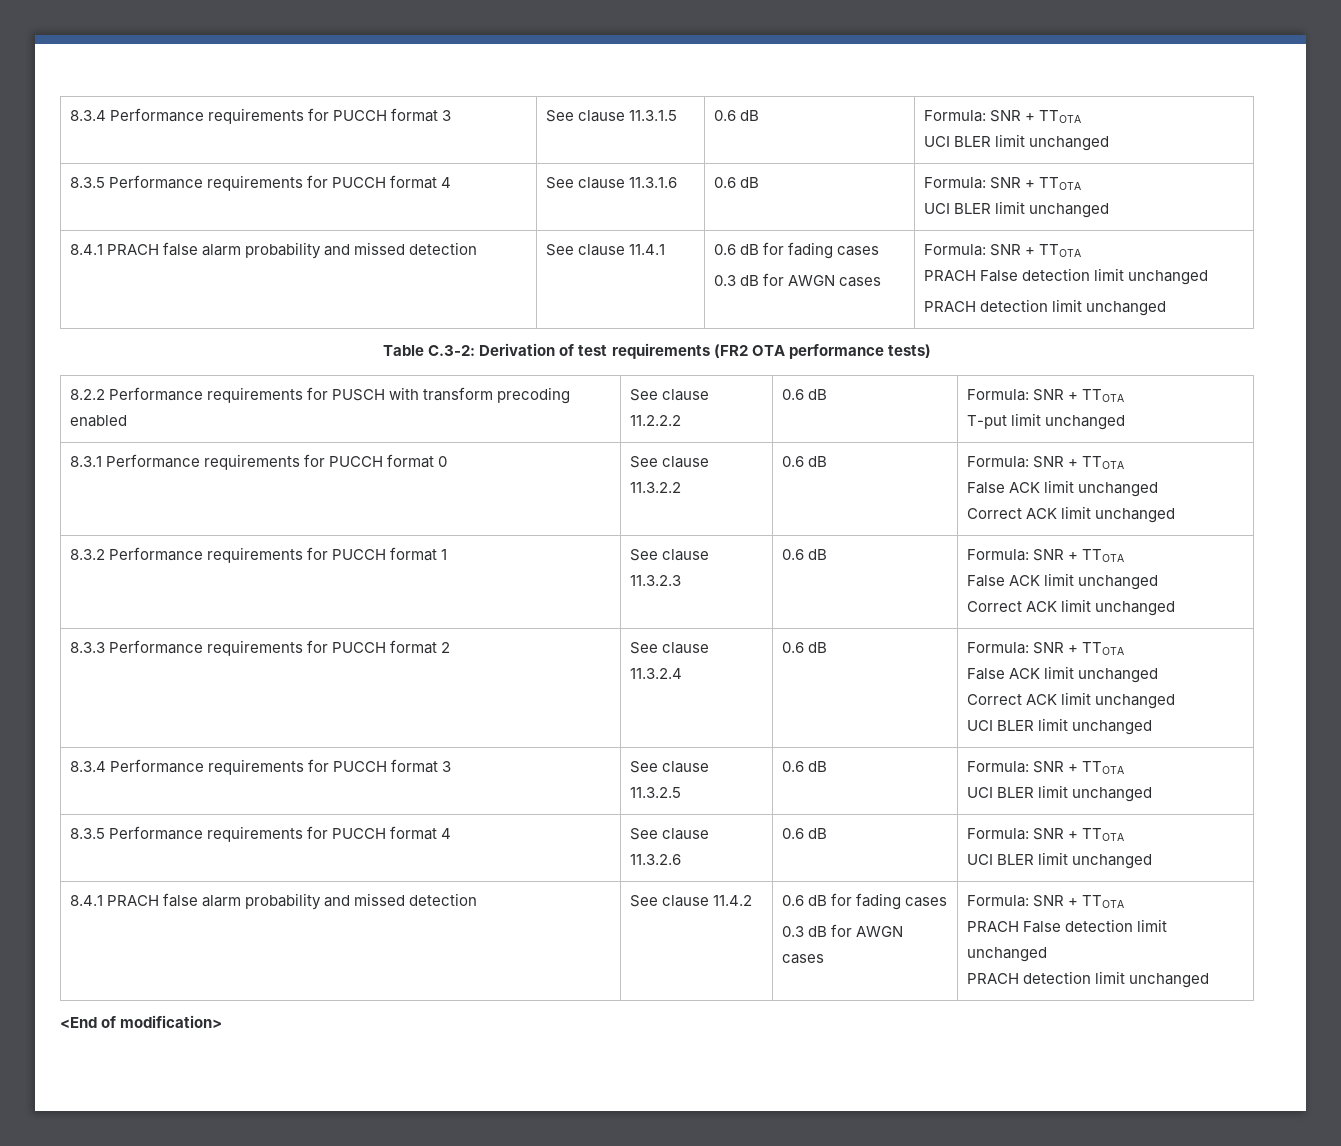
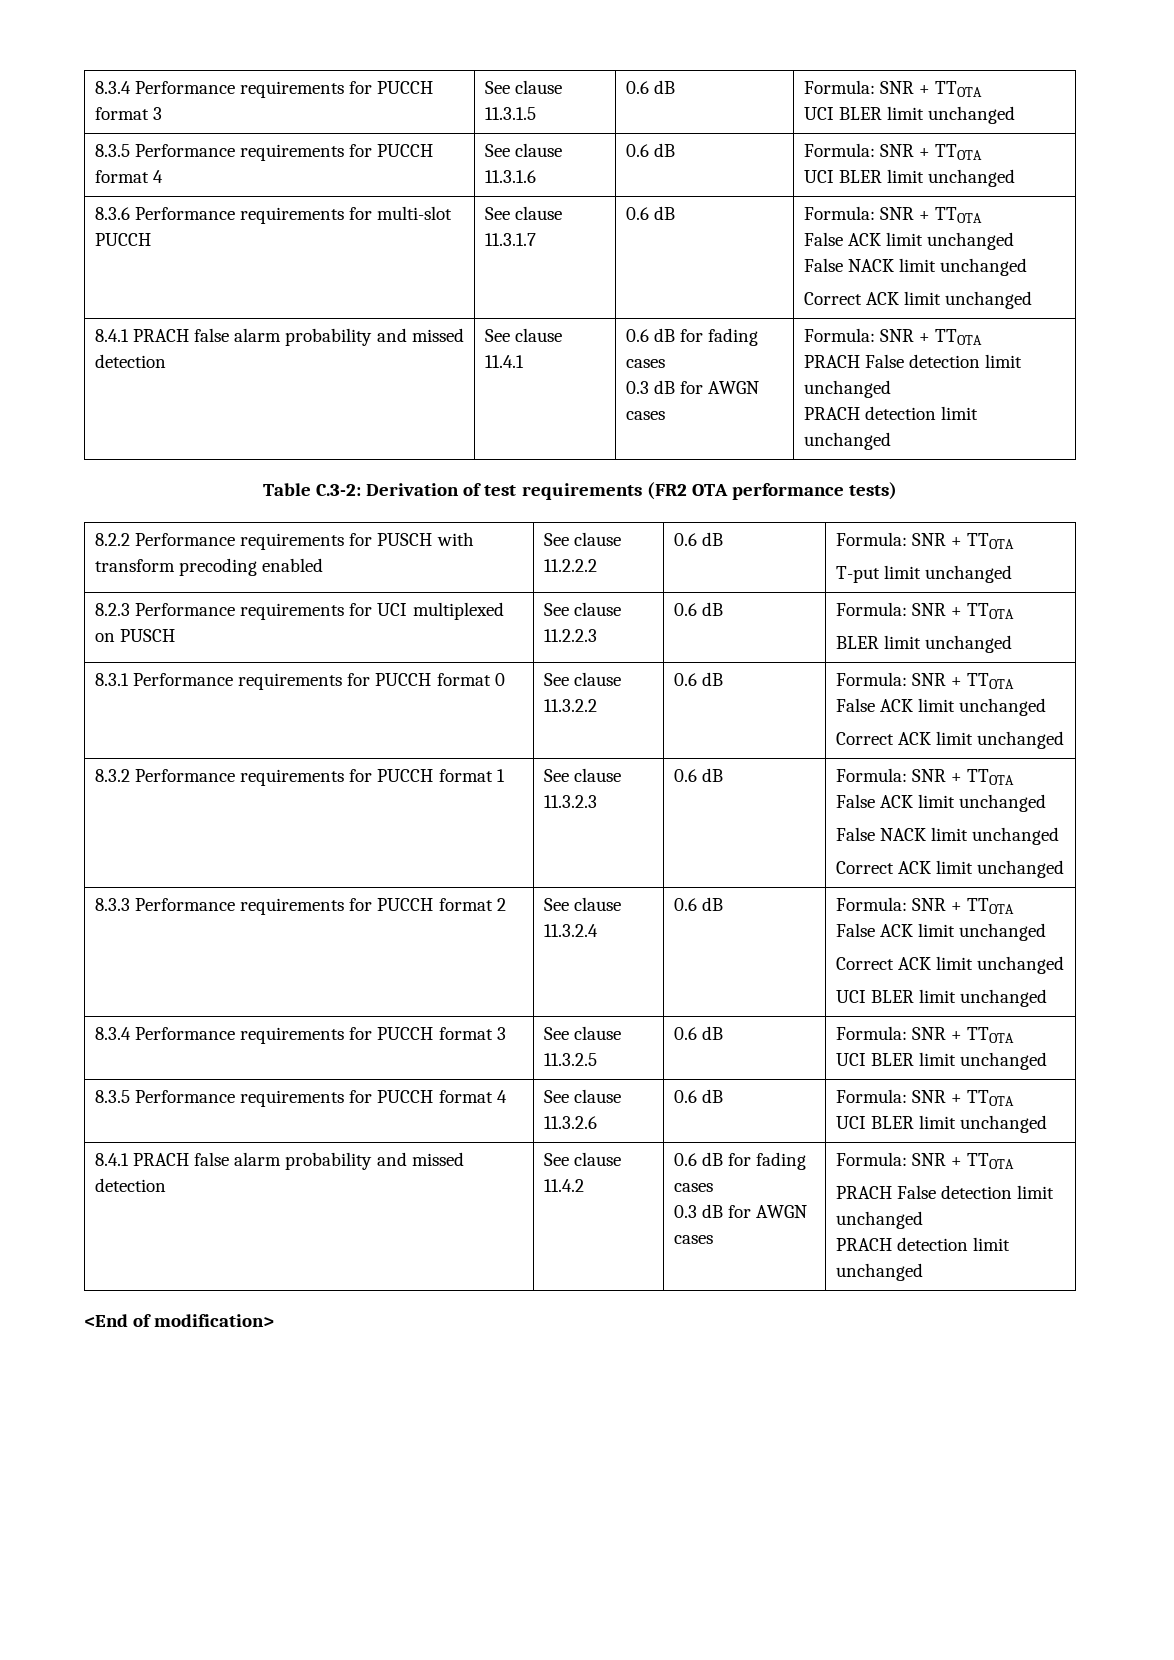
(1109, 210) none -> [94,206,453,224] [94,233,151,246] [484,206,563,220] [484,233,536,246] [625,206,676,220] [803,206,983,223] [803,232,1015,250] [803,258,1028,276] [803,291,1033,309] // 8.3.6 Performance requirements for multi-slot PUCCH | See clause 11.3.1.7 | 0.6 dB | Formula: SNR + TTOTA // False ACK limit unchanged // False NACK limit unchanged // Correct ACK limit unchanged
(1125, 422) none -> [94,602,504,620] [94,629,176,642] [543,602,622,616] [543,629,597,642] [673,602,724,616] [835,602,1015,619] [835,635,1013,653] // 8.2.3 Performance requirements for UCI multiplexed on PUSCH | See clause 11.2.2.3 | 0.6 dB | Formula: SNR + TTOTA // BLER limit unchanged
(1158, 582) none -> [835,827,1060,845] // False NACK limit unchanged

